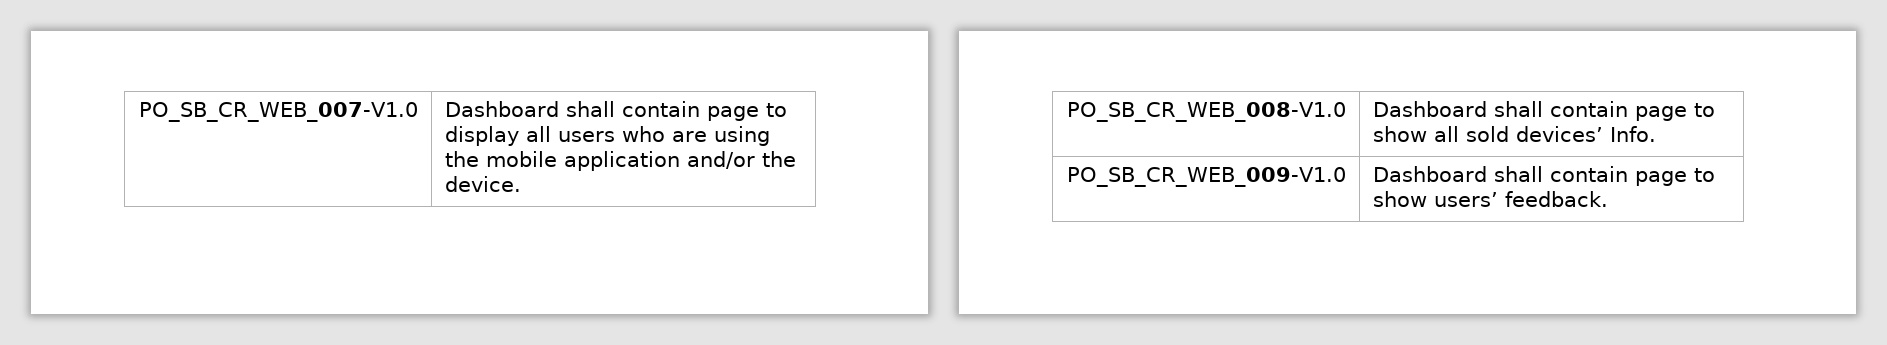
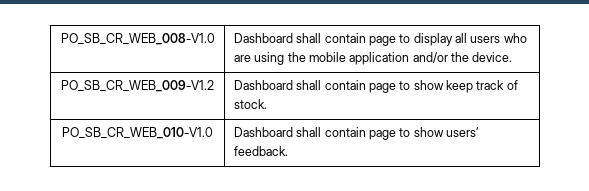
[138,102,418,122] PO_SB_CR_WEB_007-V1.0 -> [60,33,215,45] PO_SB_CR_WEB_008-V1.0
[1066,102,1346,122] [1372,101,1715,121] [1372,126,1656,142] [1066,167,1346,187] PO_SB_CR_WEB_008-V1.0 | Dashboard shall contain page to show all sold devices’ Info. // PO_SB_CR_WEB_009-V1.0 -> [61,80,214,92] [233,80,518,93] [233,99,267,109] [62,127,213,139] PO_SB_CR_WEB_009-V1.2 | Dashboard shall contain page to show keep track of stock. // PO_SB_CR_WEB_010-V1.0

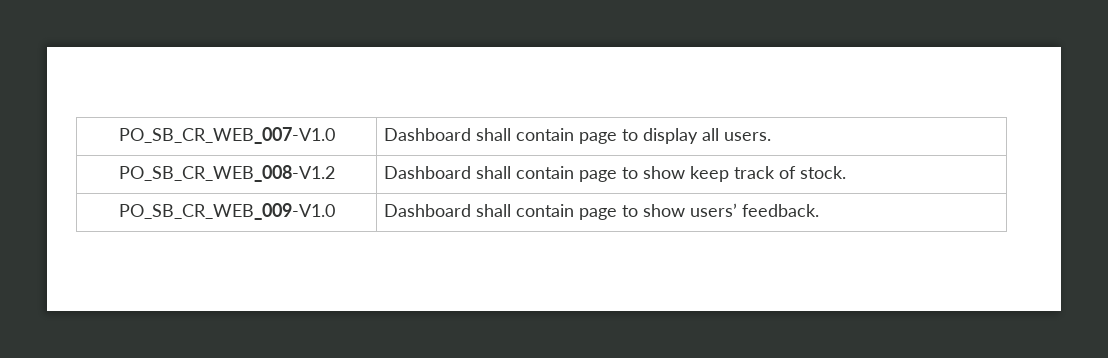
[60,33,215,45] PO_SB_CR_WEB_008-V1.0 -> [118,127,335,144] PO_SB_CR_WEB_007-V1.0
[470,33,527,43] [233,52,513,65] [61,80,214,92] users who are using the mobile application and/or the device. // PO_SB_CR_WEB_009-V1.2 -> [724,132,772,141] [118,165,335,182] users. // PO_SB_CR_WEB_008-V1.2
[62,127,213,139] PO_SB_CR_WEB_010-V1.0 -> [118,203,335,220] PO_SB_CR_WEB_009-V1.0

